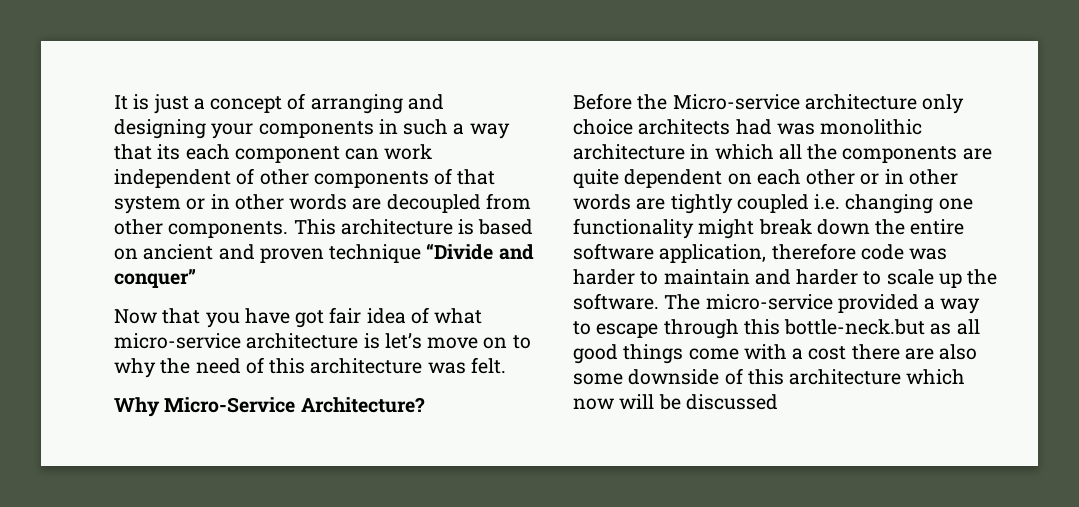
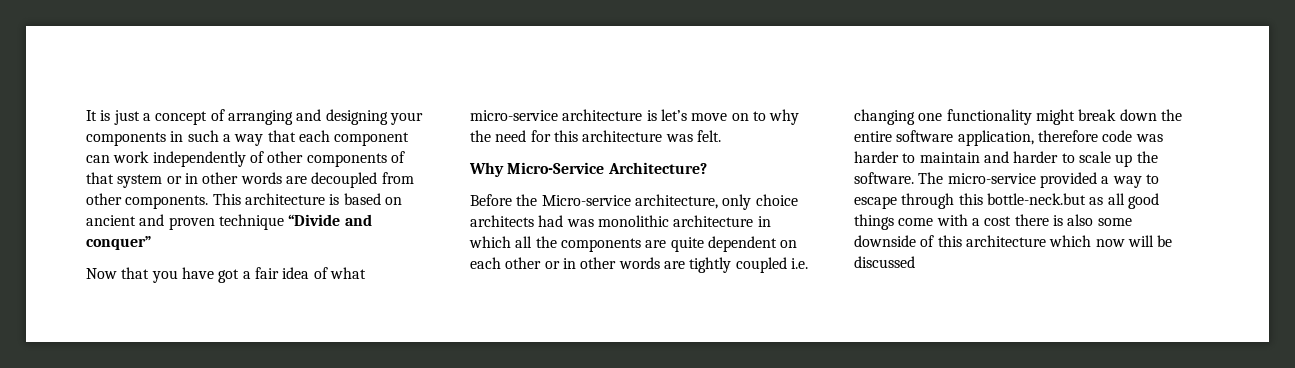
[157,144,181,160] its -> (296, 136) none
[114,169,231,188] independent -> [152,151,246,167] independently
(325, 319) none -> [242,271,251,279] a
[245,357,264,374] of -> [530,130,551,142] for
[804,94,917,110] architecture -> [634,194,718,209] architecture,
[904,348,934,360] are -> [1052,215,1063,226] is

